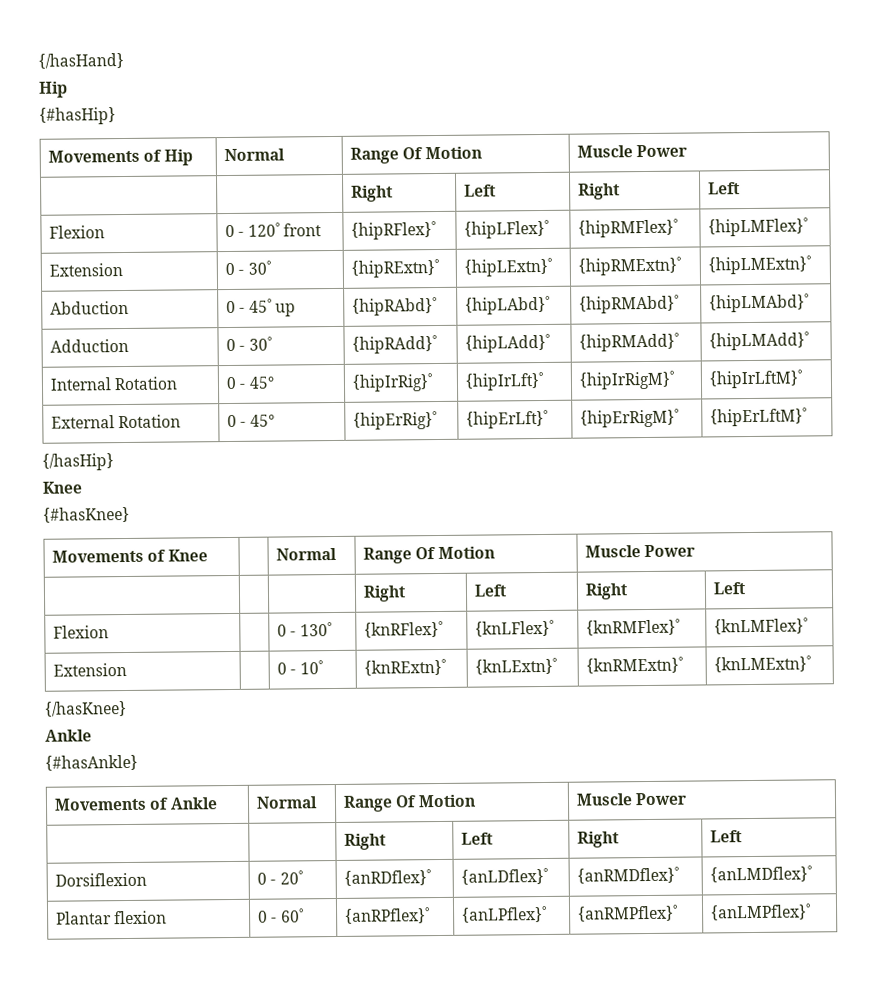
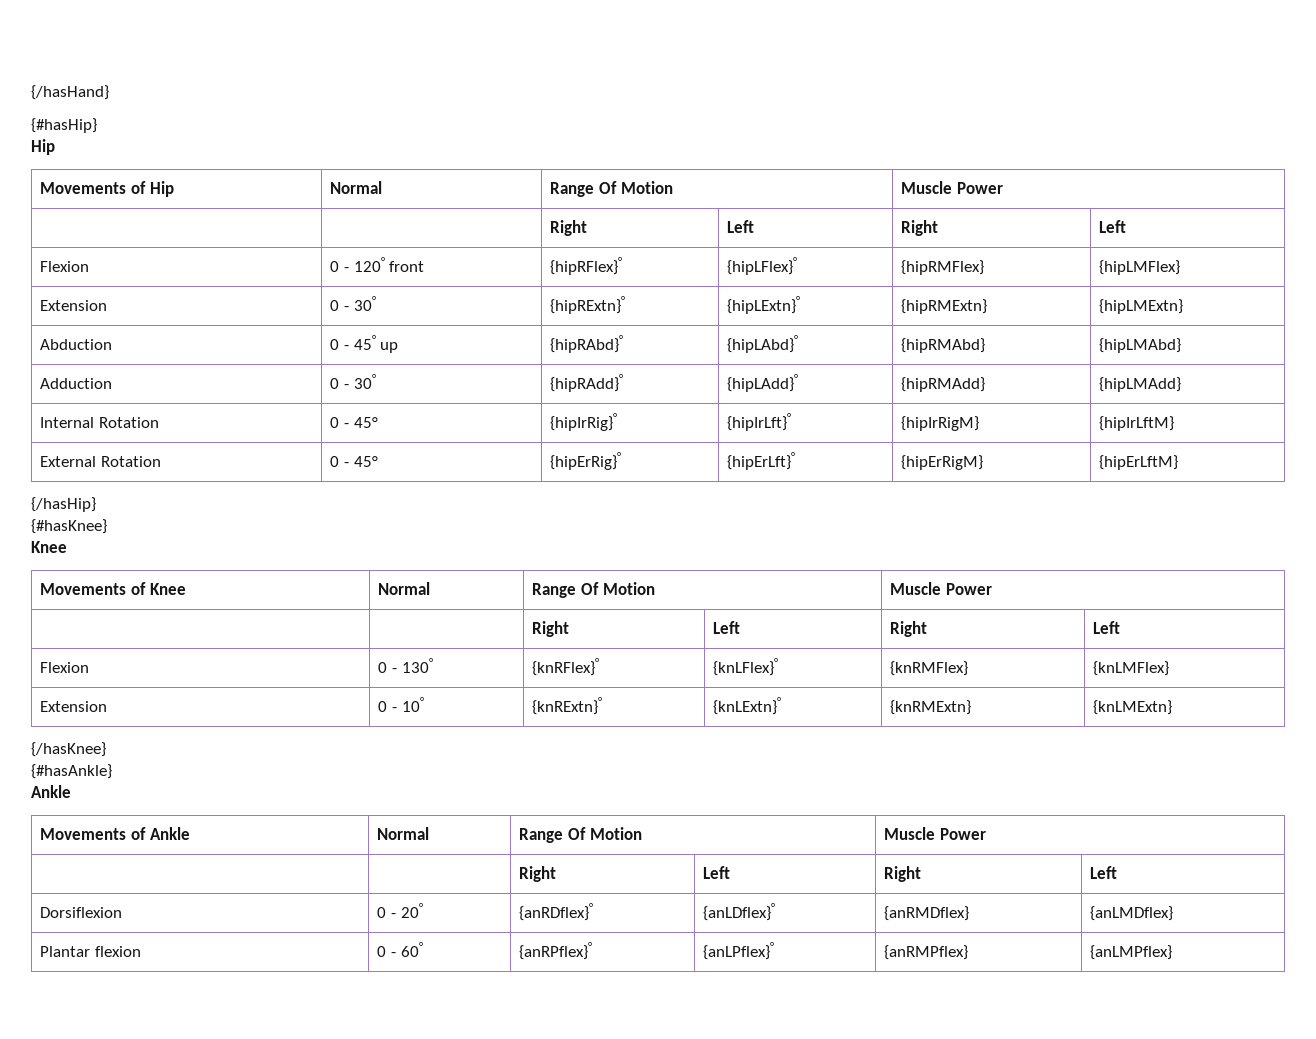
[39,81,68,98] [39,107,116,125] // Hip // {#hasHip} -> [31,118,97,133] [31,139,55,155] // {#hasHip} // Hip
[578,218,679,238] [708,217,809,237] {hipRMFlex}° | {hipLMFlex}° -> [901,260,985,275] [1099,260,1181,275] {hipRMFlex} | {hipLMFlex}
[578,256,682,276] [708,255,812,275] {hipRMExtn}° | {hipLMExtn}° -> [901,299,988,314] [1099,299,1184,314] {hipRMExtn} | {hipLMExtn}
[579,294,680,314] [709,293,810,313] {hipRMAbd}° | {hipLMAbd}° -> [901,338,986,353] [1099,338,1182,353] {hipRMAbd} | {hipLMAbd}
[579,332,680,352] [709,331,810,351] {hipRMAdd}° | {hipLMAdd}° -> [901,377,986,392] [1099,377,1182,392] {hipRMAdd} | {hipLMAdd}
[579,370,676,390] [709,369,804,389] {hipIrRigM}° | {hipIrLftM}° -> [901,416,980,431] [1099,416,1175,431] {hipIrRigM} | {hipIrLftM}
[580,408,680,428] [710,407,808,427] {hipErRigM}° | {hipErLftM}° -> [901,455,984,470] [1099,455,1179,470] {hipErRigM} | {hipErLftM}
[42,481,83,494] [43,506,130,523] // Knee // {#hasKnee} -> [31,519,107,534] [31,541,67,553] // {#hasKnee} // Knee
[276,547,338,561] [363,546,495,564] [585,544,696,558] [363,585,407,602] [474,584,508,597] [585,583,629,600] [713,582,747,595] [53,625,110,639] | Normal | Range Of Motion | Muscle Power // | | | Right | Left | Right | Left // Flexion | | -> [378,582,431,595] [532,582,655,598] [890,582,993,595] [532,621,570,637] [713,621,741,634] [890,621,928,637] [1093,621,1121,634] [40,662,90,673] Normal | Range Of Motion | Muscle Power // | | Right | Left | Right | Left // Flexion |
[586,618,681,636] [714,617,809,635] [53,662,128,677] {knRMFlex}° | {knLMFlex}° // Extension | | -> [890,661,969,676] [1093,661,1170,676] [40,701,108,712] {knRMFlex} | {knLMFlex} // Extension |
[586,656,684,674] [714,655,812,673] {knRMExtn}° | {knLMExtn}° -> [890,700,972,715] [1093,700,1173,715] {knRMExtn} | {knLMExtn}
[45,729,92,742] [45,754,138,771] // Ankle // {#hasAnkle} -> [31,764,112,779] [31,785,71,798] // {#hasAnkle} // Ankle
[577,866,680,884] [710,865,813,883] {anRMDflex}° | {anLMDflex}° -> [884,906,970,921] [1090,906,1174,921] {anRMDflex} | {anLMDflex}
[577,904,679,922] [710,903,812,921] {anRMPflex}° | {anLMPflex}° -> [884,945,969,960] [1090,945,1173,960] {anRMPflex} | {anLMPflex}

